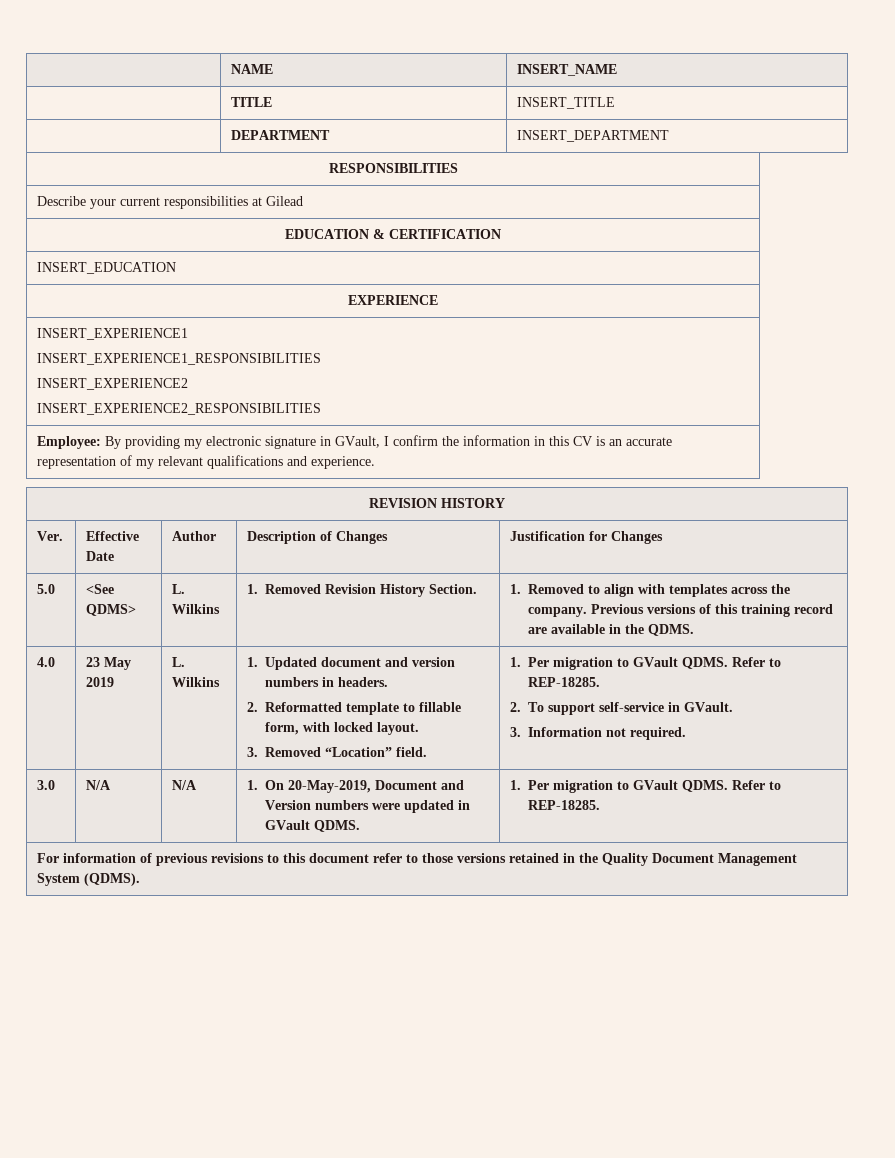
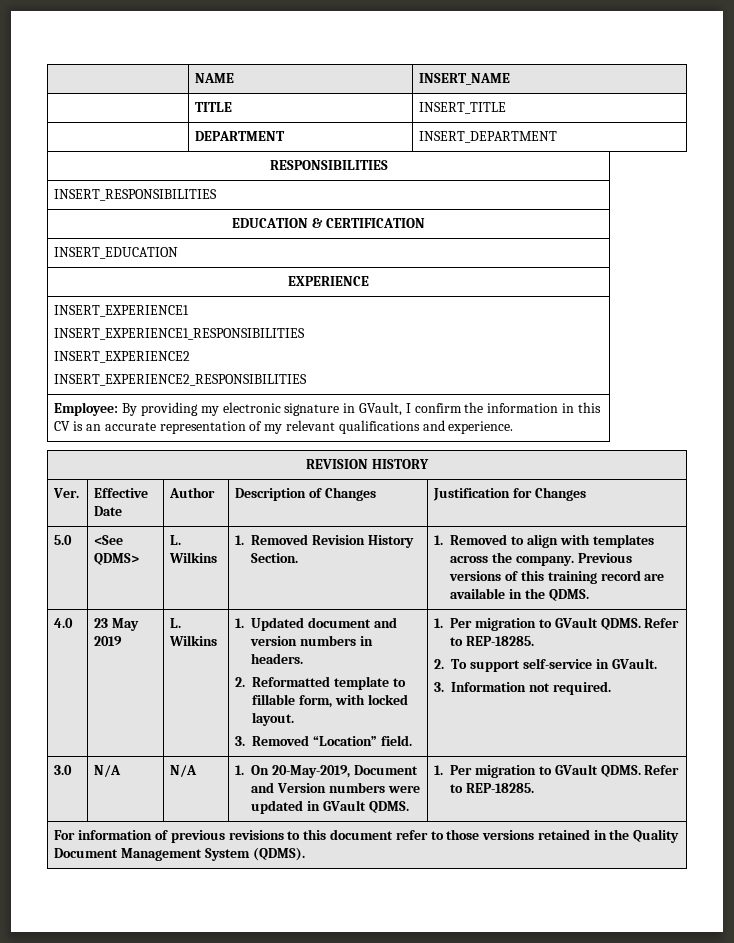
[37,196,304,209] Describe your current responsibilities at Gilead -> [54,189,218,201] INSERT_RESPONSIBILITIES

